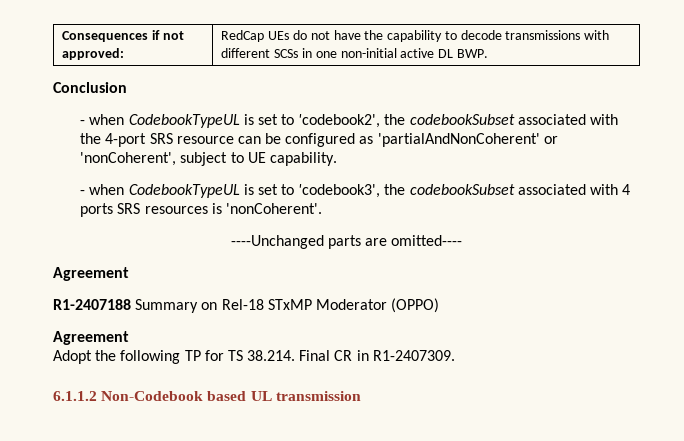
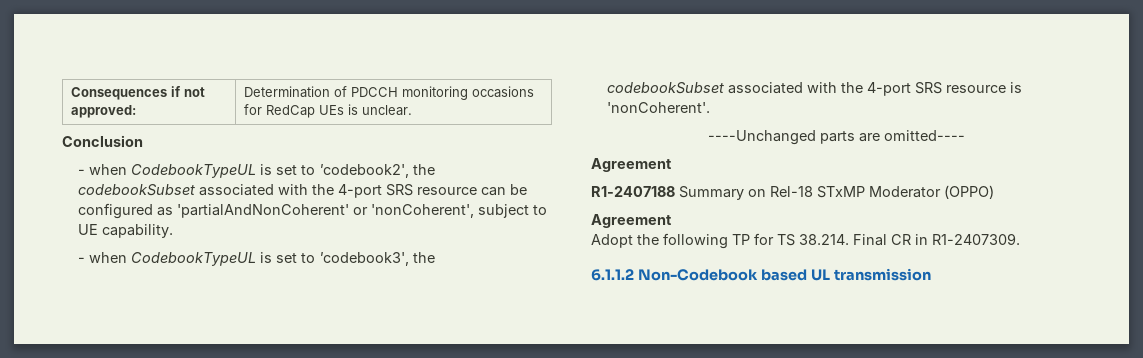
[221,30,610,42] [221,48,488,58] RedCap UEs do not have the capability to decode transmissions with different SCSs in one non-initial active DL BWP. -> [244,86,535,100] [244,104,413,118] Determination of PDCCH monitoring occasions for RedCap UEs is unclear.
[622,184,631,195] [80,203,208,217] 4 ports SRS resources -> [840,82,1006,96] the 4-port SRS resource

